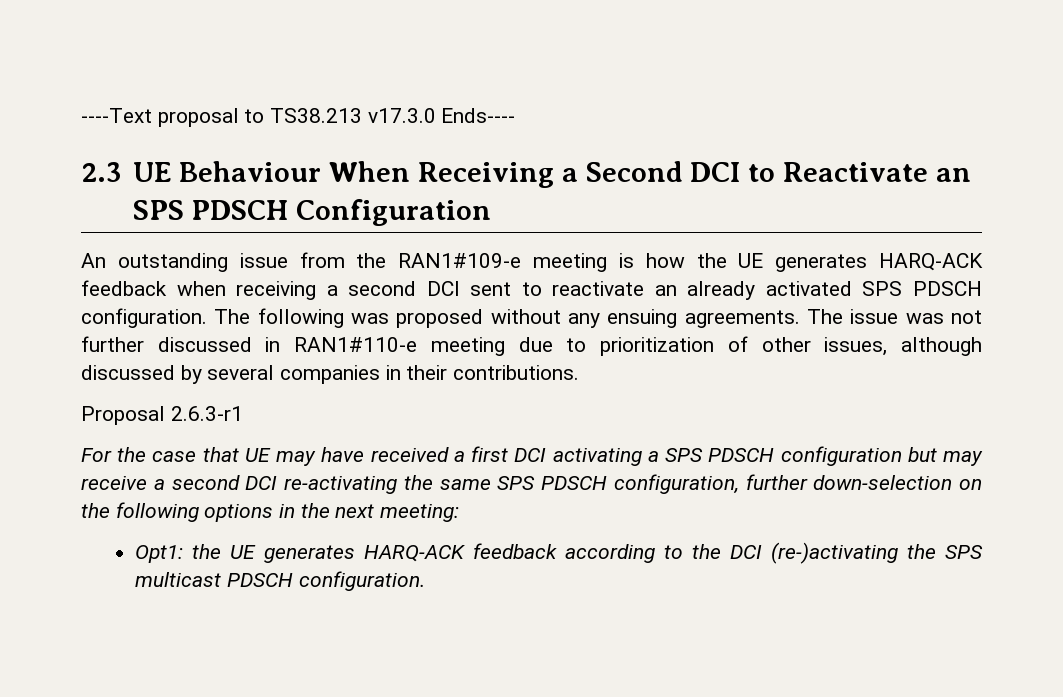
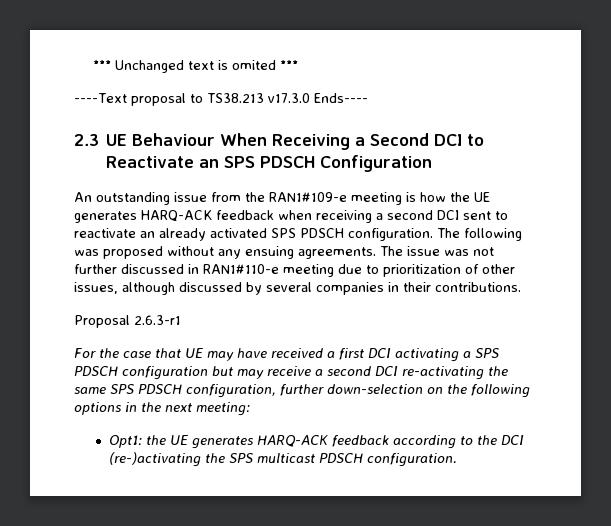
(81, 115) none -> [93,60,299,73] *** Unchanged text is omited *** //

